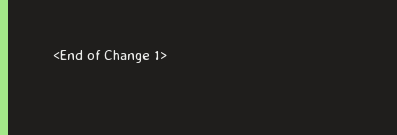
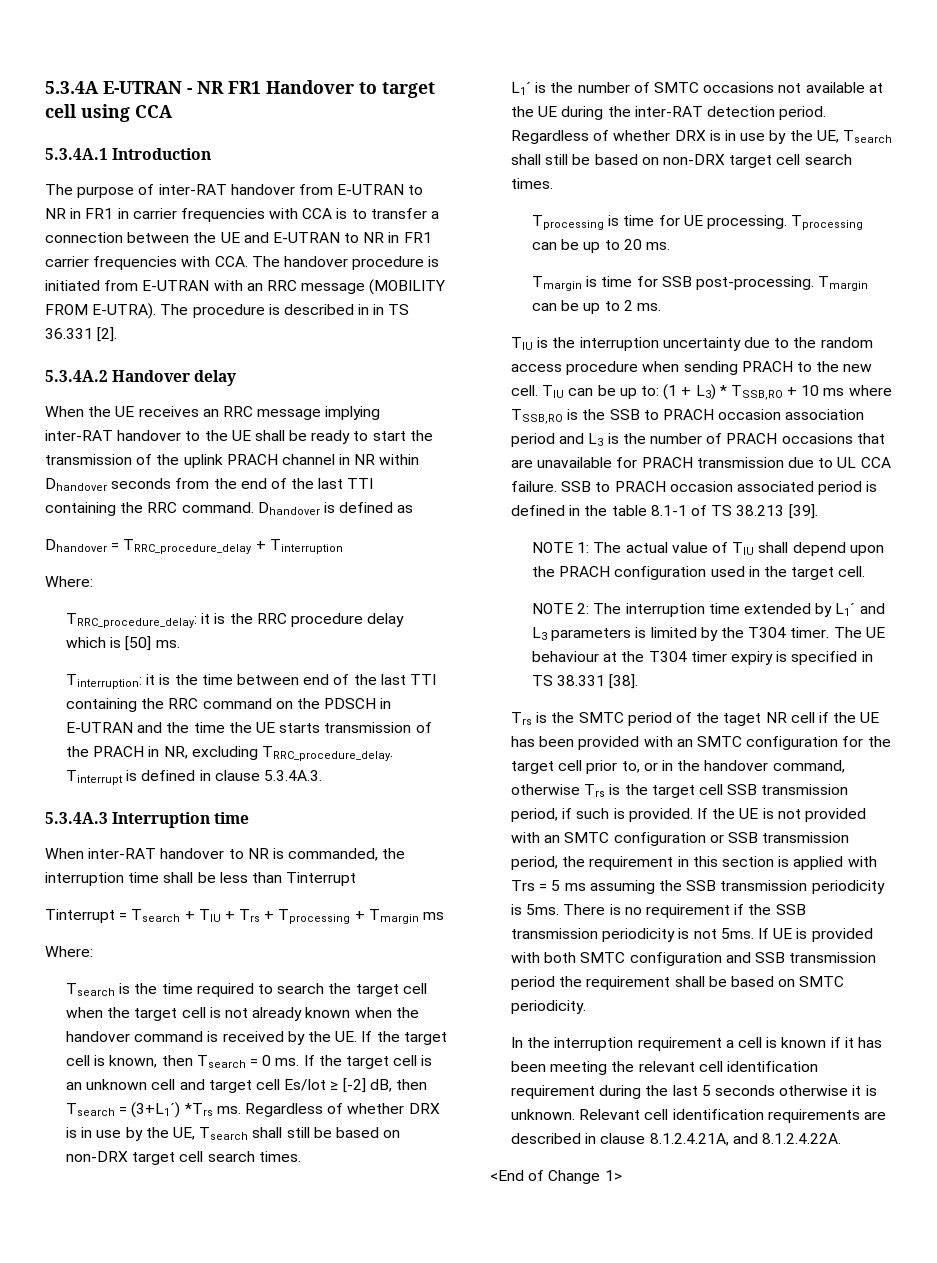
(53, 55) none -> [45,80,435,98] [45,104,173,122] [45,148,212,160] [45,184,424,198] [45,208,440,222] [45,232,432,243] [45,256,440,270] [45,279,446,295] [45,303,410,319] [45,327,118,342] [45,370,237,386] [45,406,381,420] [45,430,433,444] [45,454,420,468] [45,478,374,491] [45,502,414,516] [45,539,343,554] [45,576,93,587] [66,613,405,628] [66,636,180,651] [66,674,436,689] [66,698,392,712] [66,722,432,733] [66,746,393,761] [66,770,322,785] [45,812,250,828] [45,848,406,861] [45,872,357,886] [45,909,445,924] [45,946,93,957] [66,983,427,997] [66,1007,419,1021] [66,1031,447,1045] [66,1055,433,1069] [66,1078,427,1093] [66,1102,440,1118] [66,1127,401,1141] [66,1151,301,1165] [511,82,883,95] [511,106,827,120] [511,130,892,144] [511,154,852,168] [511,178,554,189] [532,215,864,230] [532,239,671,253] [532,276,869,291] [532,300,662,314] [511,337,873,351] [511,361,873,375] [511,384,892,400] [511,409,865,424] [511,433,885,447] [511,457,891,468] [511,481,878,495] [511,504,818,519] [532,542,884,556] [532,566,866,580] [532,603,885,617] [532,627,885,641] [532,651,873,665] [532,674,639,689] [511,712,880,726] [511,736,891,750] [511,760,845,774] [511,784,849,798] [511,808,866,822] [511,832,850,846] [511,856,877,870] [511,880,885,894] [511,904,806,918] [511,928,873,942] [511,952,877,966] [511,976,845,990] [511,1000,587,1014] [511,1037,882,1051] [511,1061,818,1075] [511,1085,877,1099] [511,1109,886,1123] [511,1133,841,1146] 5.3.4A E-UTRAN - NR FR1 Handover to target cell using CCA // 5.3.4A.1 Introduction // The purpose of inter-RAT handover from E-UTRAN to NR in FR1 in carrier frequencies with CCA is to transfer a connection between the UE and E-UTRAN to NR in FR1 carrier frequencies with CCA. The handover procedure is initiated from E-UTRAN with an RRC message (MOBILITY FROM E-UTRA). The procedure is described in in TS 36.331 [2]. // 5.3.4A.2 Handover delay // When the UE receives an RRC message implying inter-RAT handover to the UE shall be ready to start the transmission of the uplink PRACH channel in NR within Dhandover seconds from the end of the last TTI containing the RRC command. Dhandover is defined as // Dhandover = TRRC_procedure_delay + Tinterruption // Where: // TRRC_procedure_delay: it is the RRC procedure delay which is [50] ms. // Tinterruption: it is the time between end of the last TTI containing the RRC command on the PDSCH in E-UTRAN and the time the UE starts transmission of the PRACH in NR, excluding TRRC_procedure_delay. Tinterrupt is defined in clause 5.3.4A.3. // 5.3.4A.3 Interruption time // When inter-RAT handover to NR is commanded, the interruption time shall be less than Tinterrupt // Tinterrupt = Tsearch + TIU + Trs + Tprocessing + Tmargin ms // Where: // Tsearch is the time required to search the target cell when the target cell is not already known when the handover command is received by the UE. If the target cell is known, then Tsearch = 0 ms. If the target cell is an unknown cell and target cell Es/Iot ≥ [-2] dB, then Tsearch = (3+L1´) *Trs ms. Regardless of whether DRX is in use by the UE, Tsearch shall still be based on non-DRX target cell search times. // L1´ is the number of SMTC occasions not available at the UE during the inter-RAT detection period. Regardless of whether DRX is in use by the UE, Tsearch shall still be based on non-DRX target cell search times. // Tprocessing is time for UE processing. Tprocessing can be up to 20 ms. // Tmargin is time for SSB post-processing. Tmargin can be up to 2 ms. // TIU is the interruption uncertainty due to the random access procedure when sending PRACH to the new cell. TIU can be up to: (1 + L3) * TSSB,RO + 10 ms where TSSB,RO is the SSB to PRACH occasion association period and L3 is the number of PRACH occasions that are unavailable for PRACH transmission due to UL CCA failure. SSB to PRACH occasion associated period is defined in the table 8.1-1 of TS 38.213 [39]. // NOTE 1: The actual value of TIU shall depend upon the PRACH configuration used in the target cell. // NOTE 2: The interruption time extended by L1´ and L3 parameters is limited by the T304 timer. The UE behaviour at the T304 timer expiry is specified in TS 38.331 [38]. // Trs is the SMTC period of the taget NR cell if the UE has been provided with an SMTC configuration for the target cell prior to, or in the handover command, otherwise Trs is the target cell SSB transmission period, if such is provided. If the UE is not provided with an SMTC configuration or SSB transmission period, the requirement in this section is applied with Trs = 5 ms assuming the SSB transmission periodicity is 5ms. There is no requirement if the SSB transmission periodicity is not 5ms. If UE is provided with both SMTC configuration and SSB transmission period the requirement shall be based on SMTC periodicity. // In the interruption requirement a cell is known if it has been meeting the relevant cell identification requirement during the last 5 seconds otherwise it is unknown. Relevant cell identification requirements are described in clause 8.1.2.4.21A, and 8.1.2.4.22A. //

